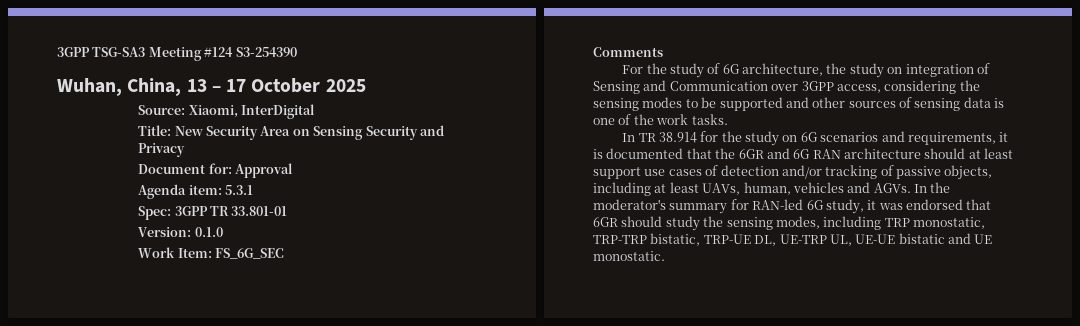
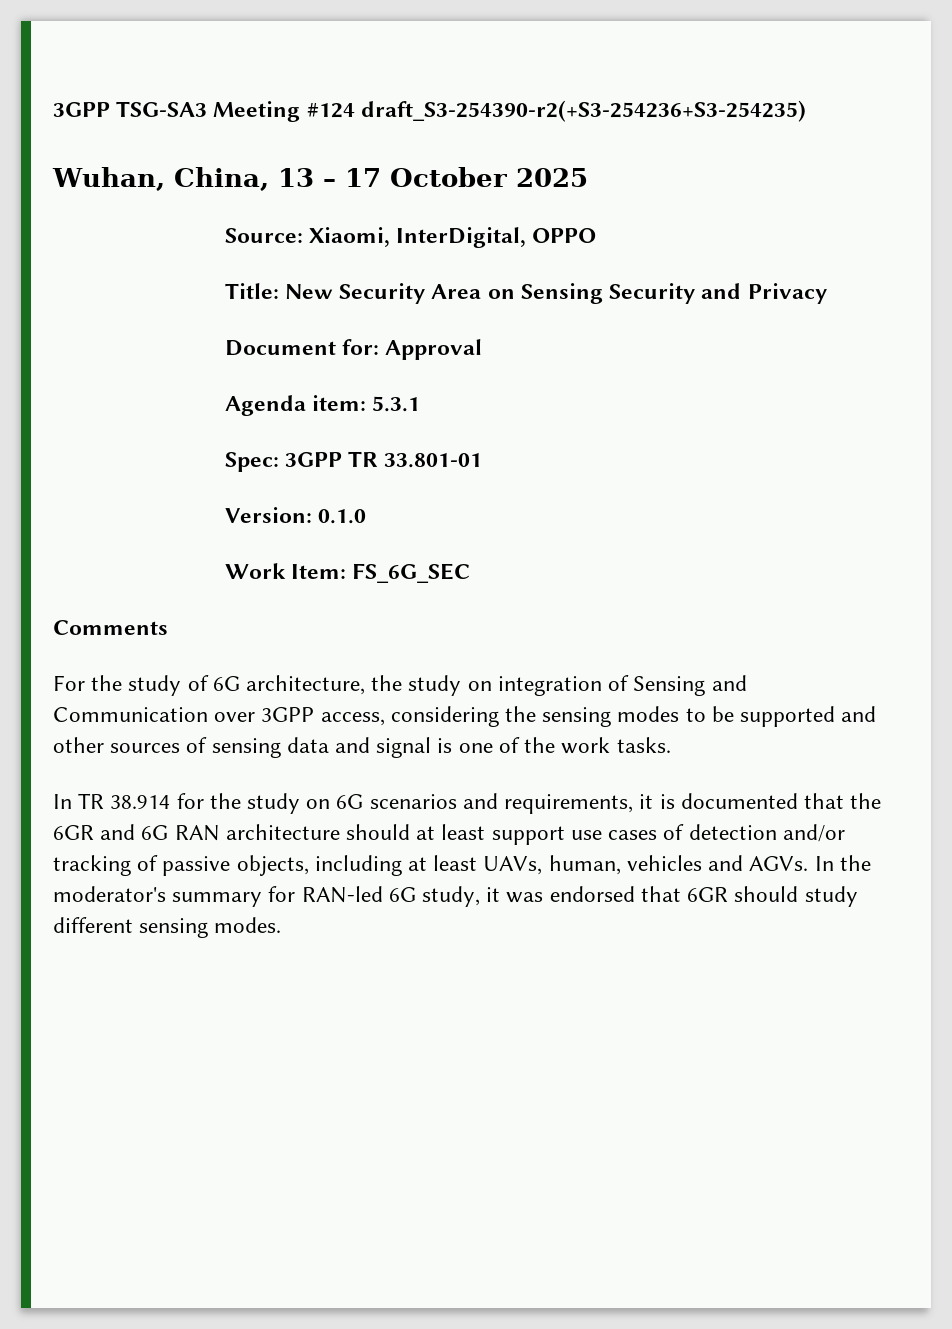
[235,47,297,57] S3-254390 -> [360,100,806,122] draft_S3-254390-r2(+S3-254236+S3-254235)
[241,104,316,119] InterDigital -> [396,227,597,248] InterDigital, OPPO
(991, 102) none -> [335,737,432,758] and signal
[703,216,985,230] [593,233,993,246] [593,251,665,261] the sensing modes, including TRP monostatic, TRP-TRP bistatic, TRP-UE DL, UE-TRP UL, UE-UE bistatic and UE monostatic. -> [53,917,282,938] different sensing modes.

